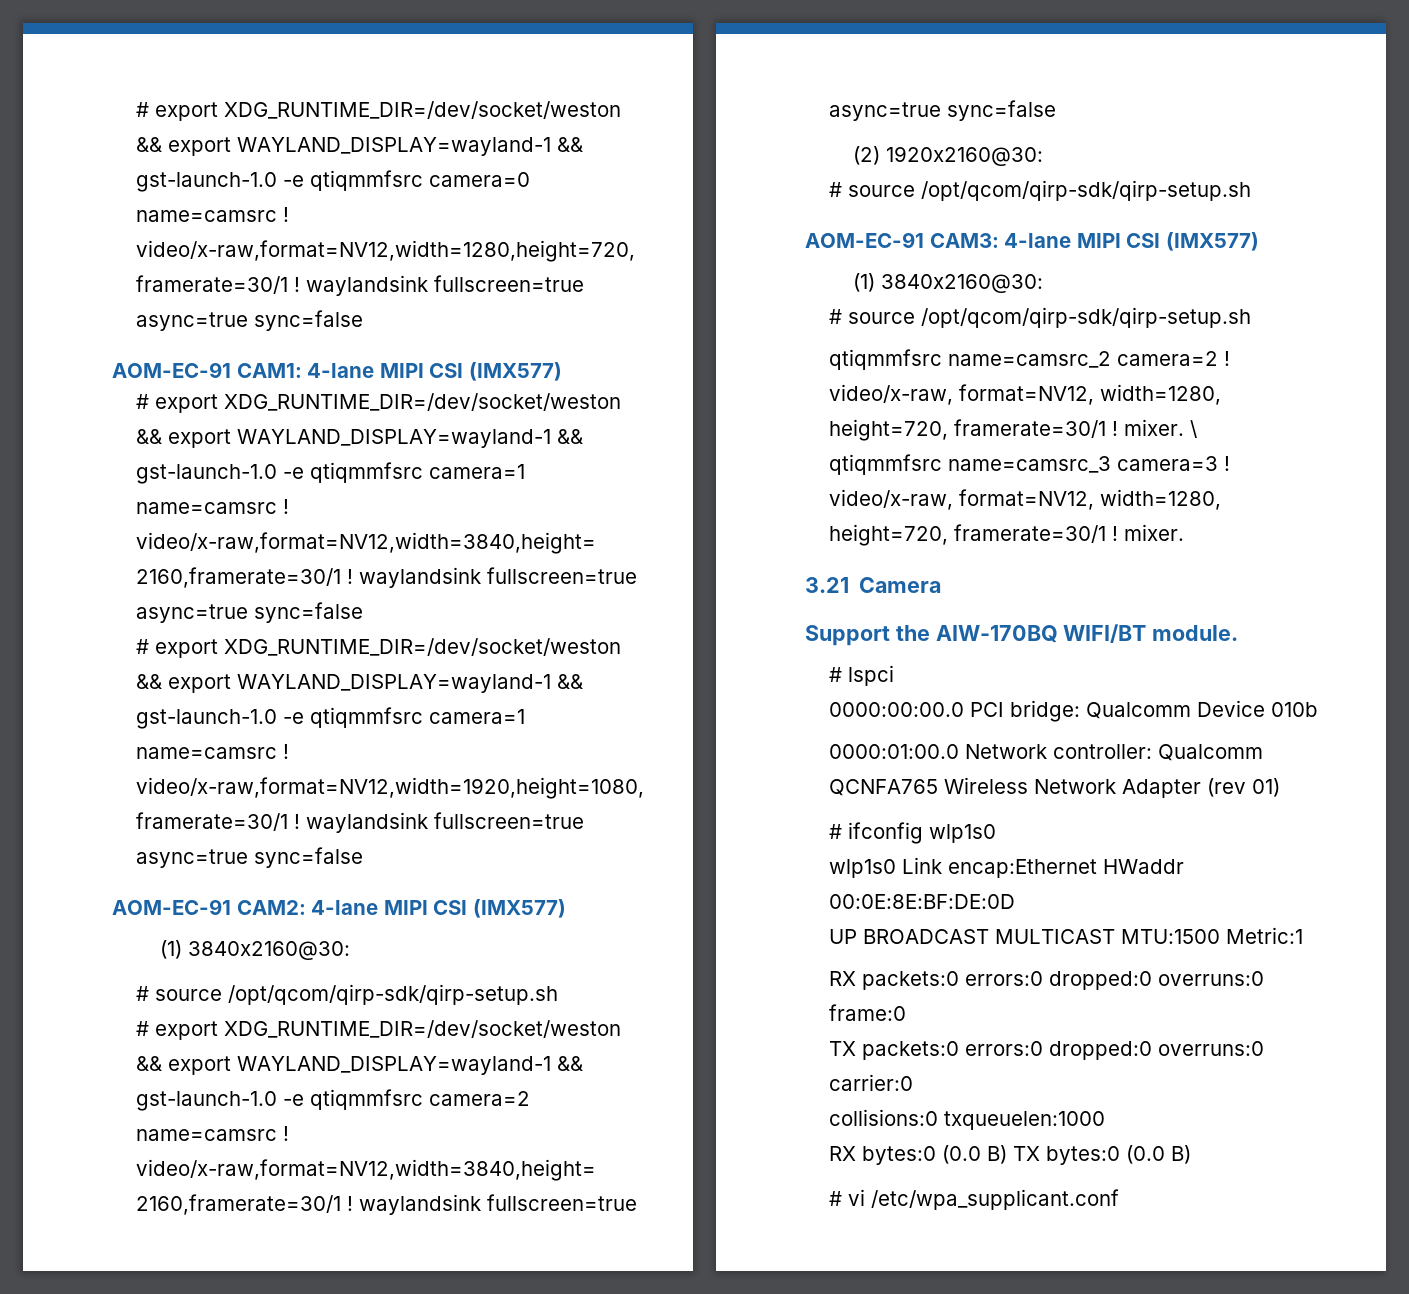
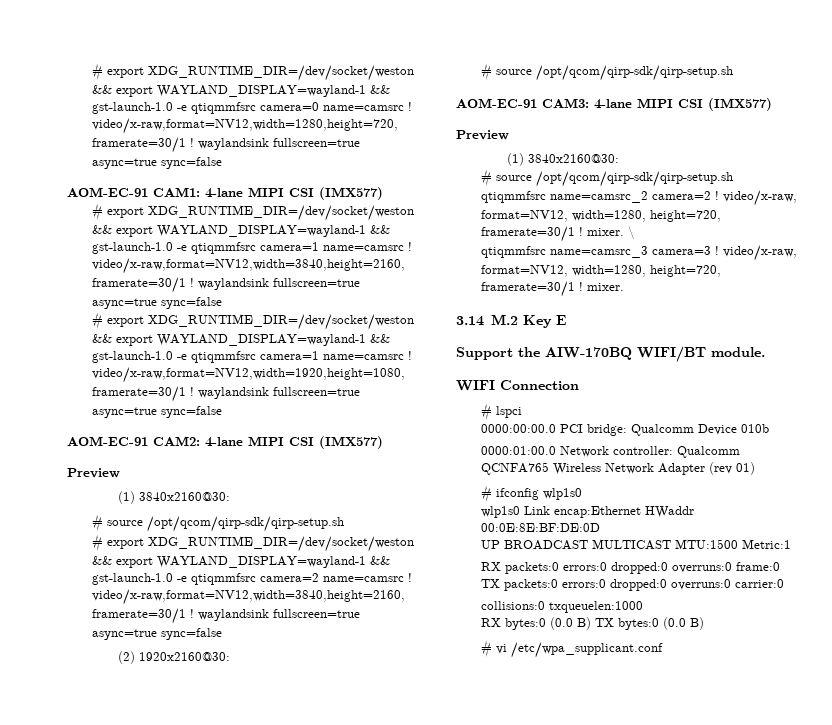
(566, 908) none -> [67,468,120,478] // Preview
(1259, 241) none -> [456,130,509,140] // Preview
[805,577,942,593] 3.21 Camera -> [456,314,567,328] 3.14 M.2 Key E
(1239, 633) none -> [456,380,579,391] // WIFI Connection

